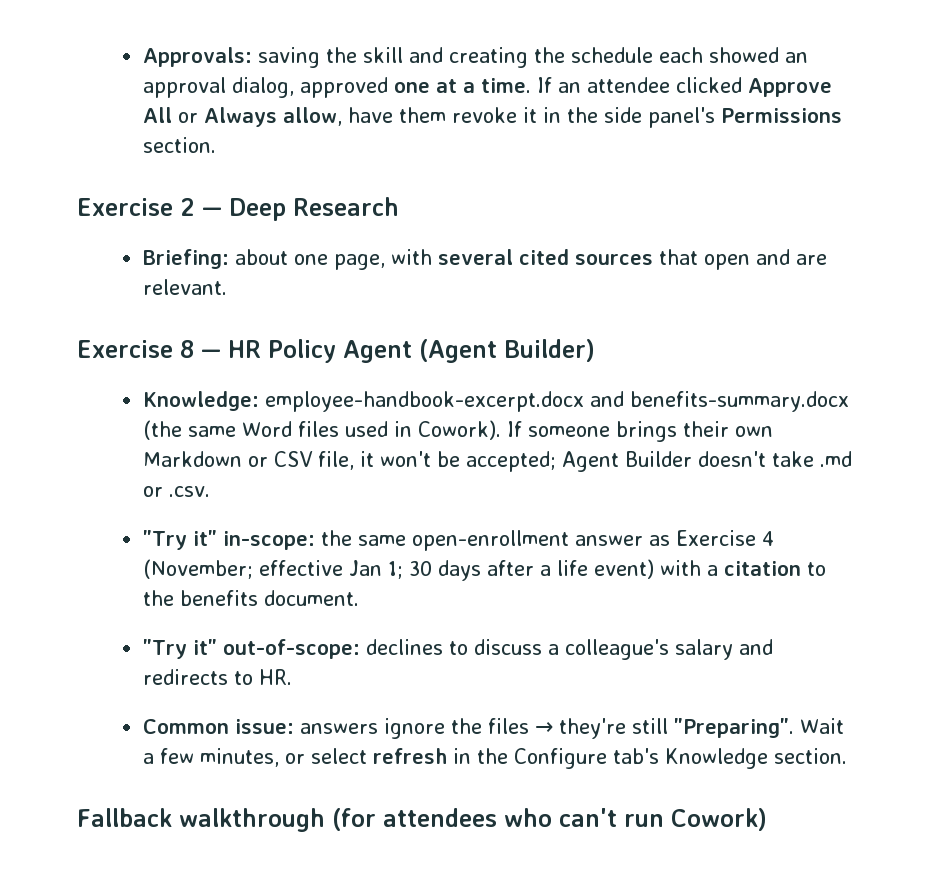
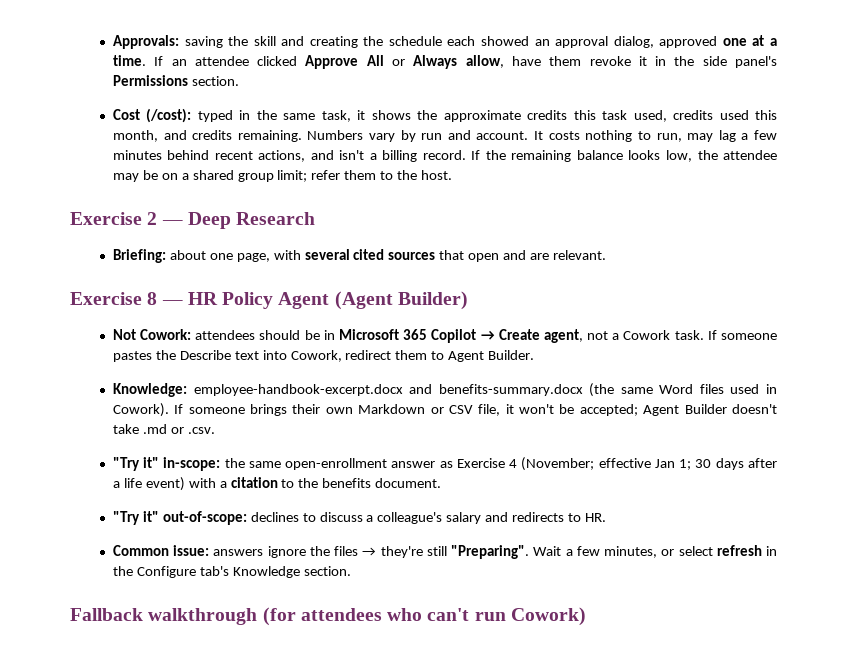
(217, 145) none -> [112,108,778,123] [112,130,777,142] [112,150,778,162] [112,170,452,182] // Cost (/cost): typed in the same task, it shows the approximate credits this task used, credits used this month, and credits remaining. Numbers vary by run and account. It costs nothing to run, may lag a few minutes behind recent actions, and isn't a billing record. If the remaining balance looks low, the attendee may be on a shared group limit; refer them to the host.
(595, 350) none -> [112,329,777,343] [112,350,535,362] // Not Cowork: attendees should be in Microsoft 365 Copilot → Create agent, not a Cowork task. If someone pastes the Describe text into Cowork, redirect them to Agent Builder.

